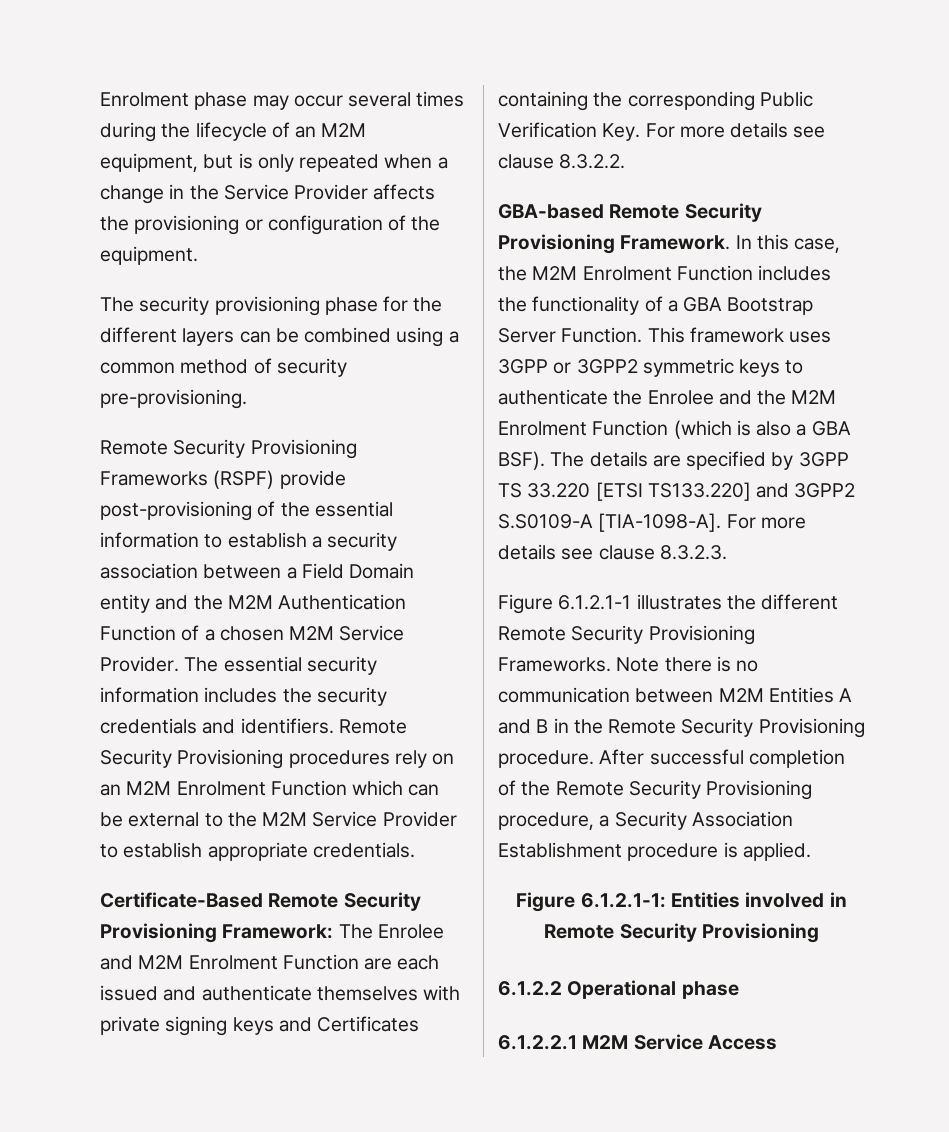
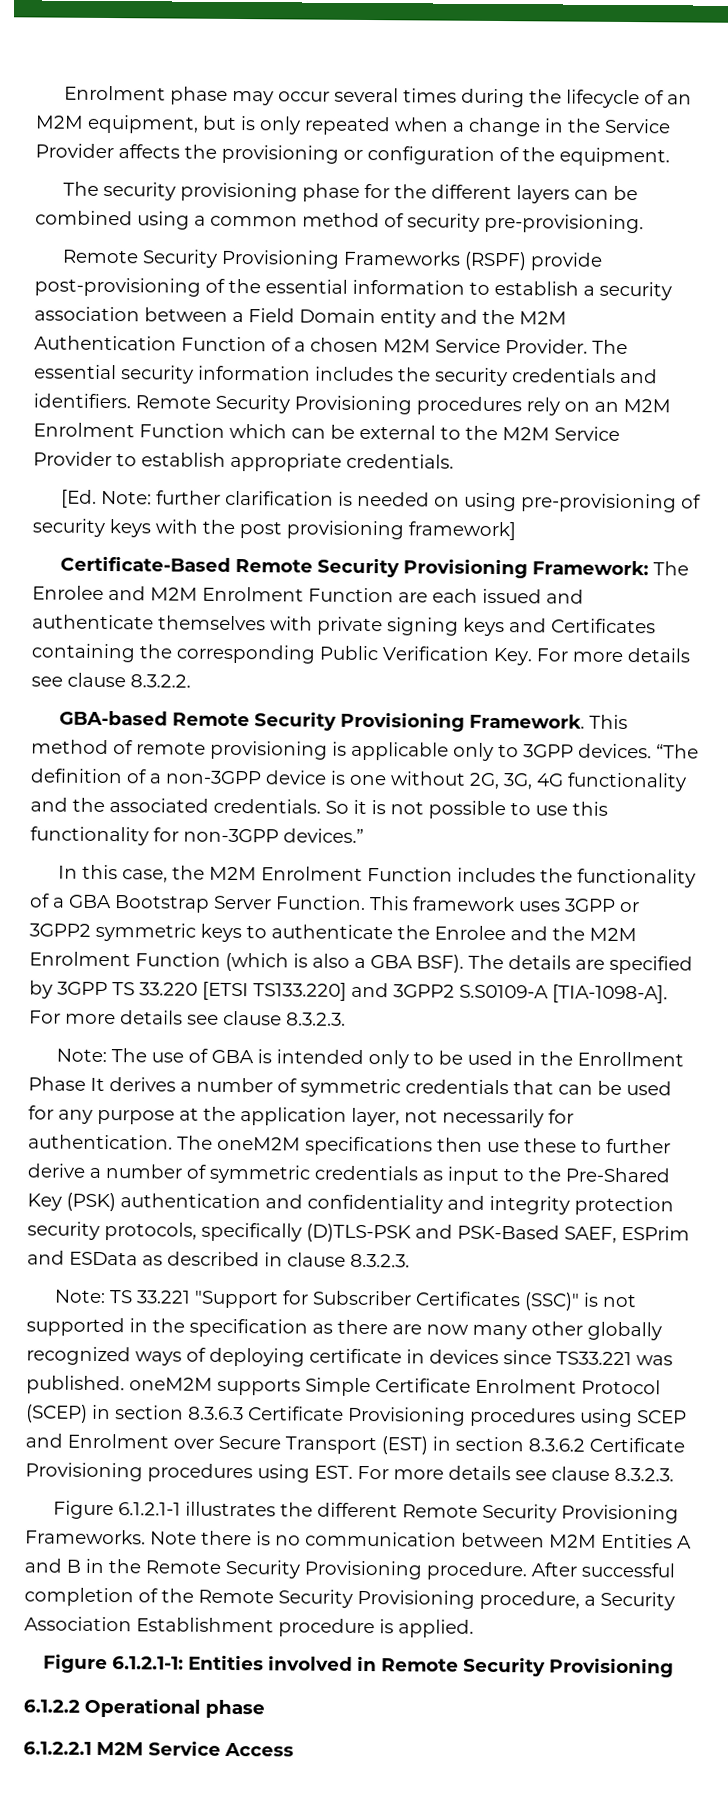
(415, 850) none -> [60,489,701,513] [32,518,516,541] // [Ed. Note: further clarification is needed on using pre-provisioning of security keys with the post provisioning framework]
(731, 242) none -> [588,714,628,730] [31,739,699,761] [30,768,687,792] [30,797,608,820] [30,826,364,846] This method of remote provisioning is applicable only to 3GPP devices. “The definition of a non-3GPP device is one without 2G, 3G, 4G functionality and the associated credentials. So it is not possible to use this functionality for non-3GPP devices.” //
(727, 552) none -> [55,1048,684,1069] [28,1076,672,1098] [28,1105,574,1128] [28,1134,671,1156] [27,1163,670,1186] [27,1192,674,1216] [27,1221,690,1243] [27,1250,410,1268] [53,1289,637,1311] [26,1317,662,1341] [26,1346,673,1367] [26,1375,661,1397] [26,1404,687,1428] [25,1433,685,1455] [25,1462,674,1483] // Note: The use of GBA is intended only to be used in the Enrollment Phase It derives a number of symmetric credentials that can be used for any purpose at the application layer, not necessarily for authentication. The oneM2M specifications then use these to further derive a number of symmetric credentials as input to the Pre-Shared Key (PSK) authentication and confidentiality and integrity protection security protocols, specifically (D)TLS-PSK and PSK-Based SAEF, ESPrim and ESData as described in clause 8.3.2.3. // Note: TS 33.221 "Support for Subscriber Certificates (SSC)" is not supported in the specification as there are now many other globally recognized ways of deploying certificate in devices since TS33.221 was published. oneM2M supports Simple Certificate Enrolment Protocol (SCEP) in section 8.3.6.3 Certificate Provisioning procedures using SCEP and Enrolment over Secure Transport (EST) in section 8.3.6.2 Certificate Provisioning procedures using EST. For more details see clause 8.3.2.3.

